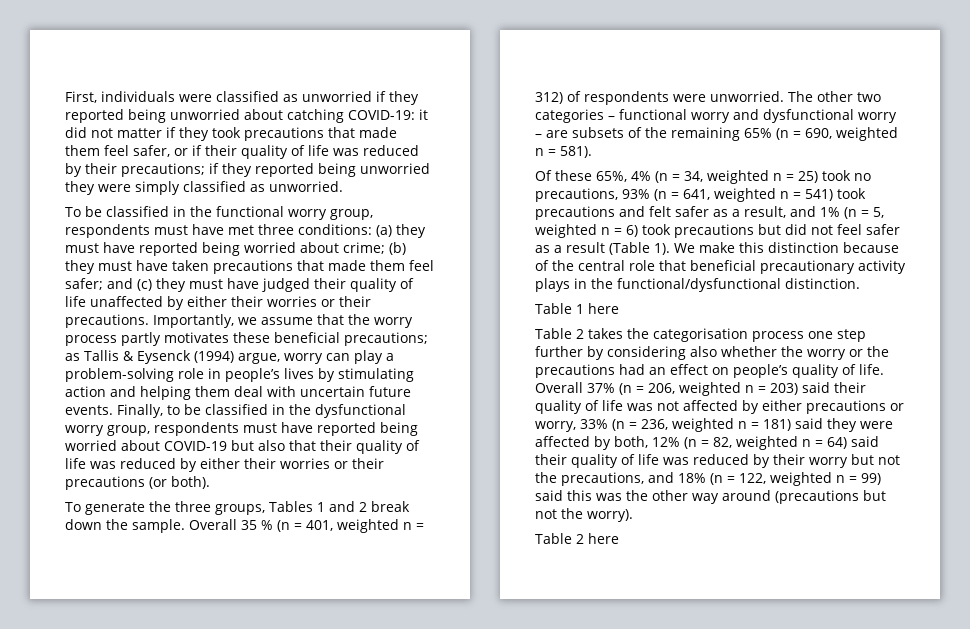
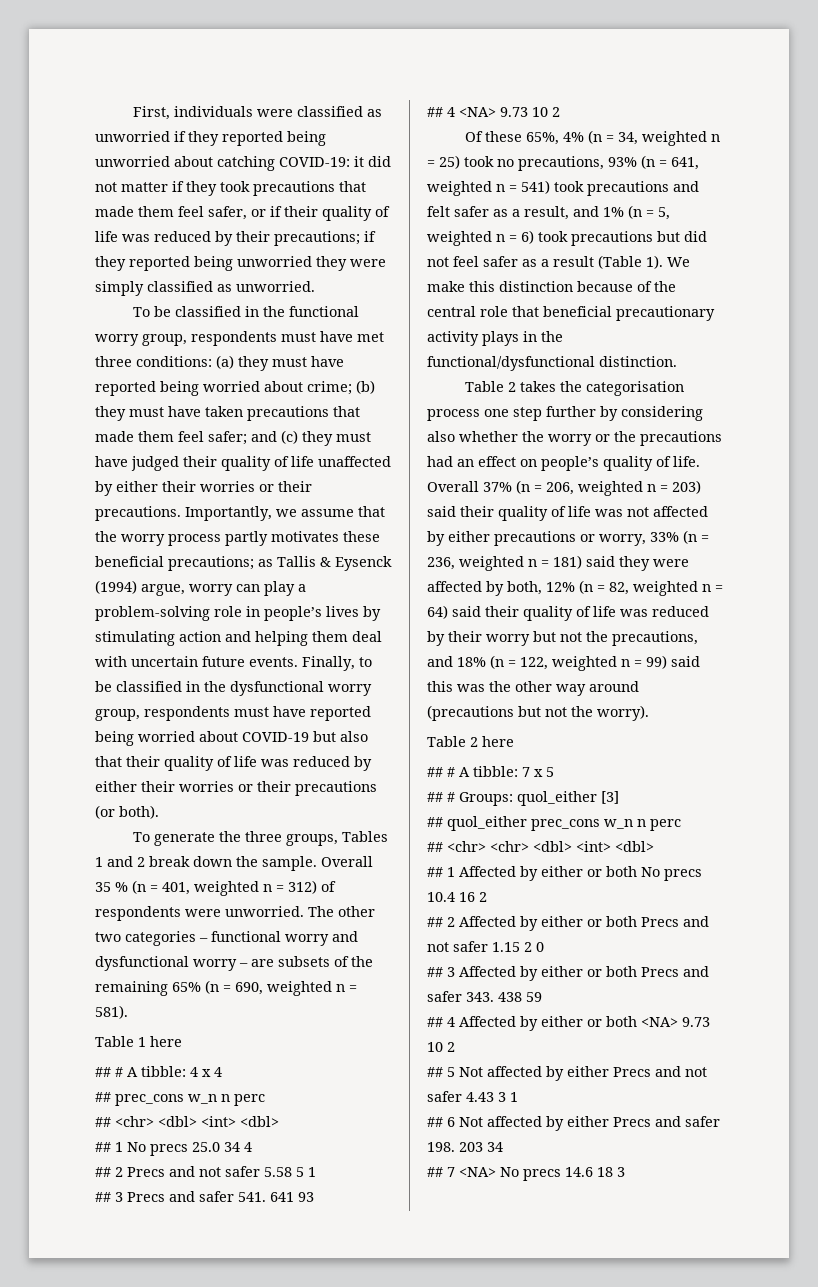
(592, 152) none -> [95,1036,182,1047] [95,1066,222,1077] [95,1092,265,1106] [95,1116,279,1127] [95,1142,252,1156] [95,1166,316,1177] [95,1191,314,1202] [427,107,560,117] // Table 1 here // ## # A tibble: 4 x 4 // ## prec_cons w_n n perc // ## <chr> <dbl> <int> <dbl> // ## 1 No precs 25.0 34 4 // ## 2 Precs and not safer 5.58 5 1 // ## 3 Precs and safer 541. 641 93 // ## 4 <NA> 9.73 10 2
[535,303,619,314] // Table 1 here -> (677, 361) none
(619, 538) none -> [427,766,554,777] [427,791,619,806] [427,816,681,831] [427,841,654,852] [427,866,702,881] [427,892,487,902] [427,916,709,931] [427,941,544,952] [427,966,709,981] [427,991,542,1002] [427,1016,710,1031] [427,1042,455,1052] [427,1066,707,1081] [427,1091,518,1102] [427,1116,720,1131] [427,1142,503,1152] [427,1167,625,1181] // ## # A tibble: 7 x 5 // ## # Groups: quol_either [3] // ## quol_either prec_cons w_n n perc // ## <chr> <chr> <dbl> <int> <dbl> // ## 1 Affected by either or both No precs 10.4 16 2 // ## 2 Affected by either or both Precs and not safer 1.15 2 0 // ## 3 Affected by either or both Precs and safer 343. 438 59 // ## 4 Affected by either or both <NA> 9.73 10 2 // ## 5 Not affected by either Precs and not safer 4.43 3 1 // ## 6 Not affected by either Precs and safer 198. 203 34 // ## 7 <NA> No precs 14.6 18 3

